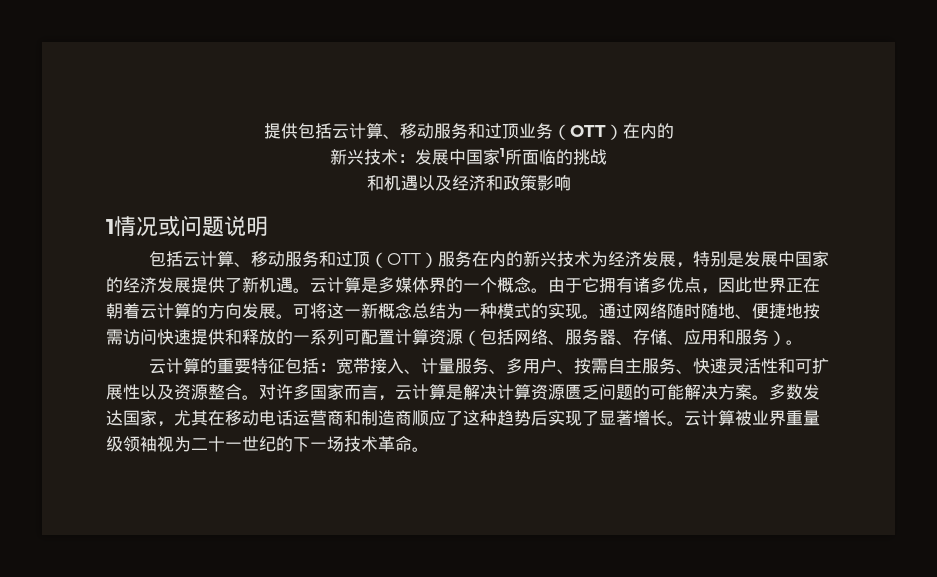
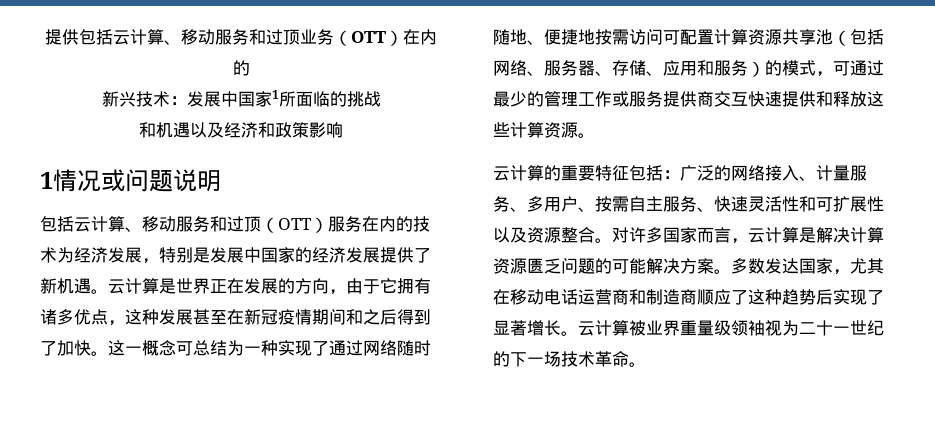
[523,251,558,267] 新兴 -> (413, 224) none
[378,277,548,293] 多媒体界的一个概念。 -> [176,278,346,295] 世界正在发展的方向，
[718,277,820,293] [106,303,599,319] 因此世界正在朝着云计算的方向发展。可将这一新概念总结为一种模式的实现。 -> [125,309,431,325] [40,340,329,356] 这种发展甚至在新冠疫情期间和之后得到了加快。这一概念可总结为一种实现了
[157,329,344,345] 快速提供和释放的一系列 -> (663, 37) none
(463, 337) none -> [782,29,833,45] 共享池
(786, 338) none -> [765,60,884,77] [493,91,884,107] [493,122,578,138] 的模式，可通过最少的管理工作或服务提供商交互快速提供和释放这些计算资源
[336,358,371,374] 宽带 -> [680,165,765,181] 广泛的网络

